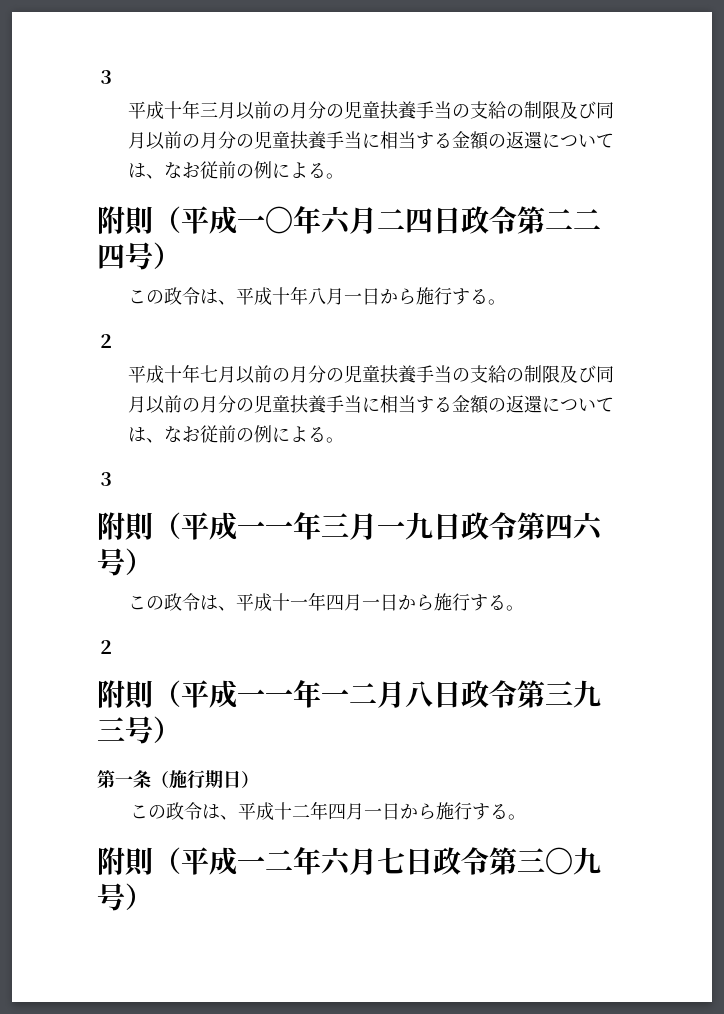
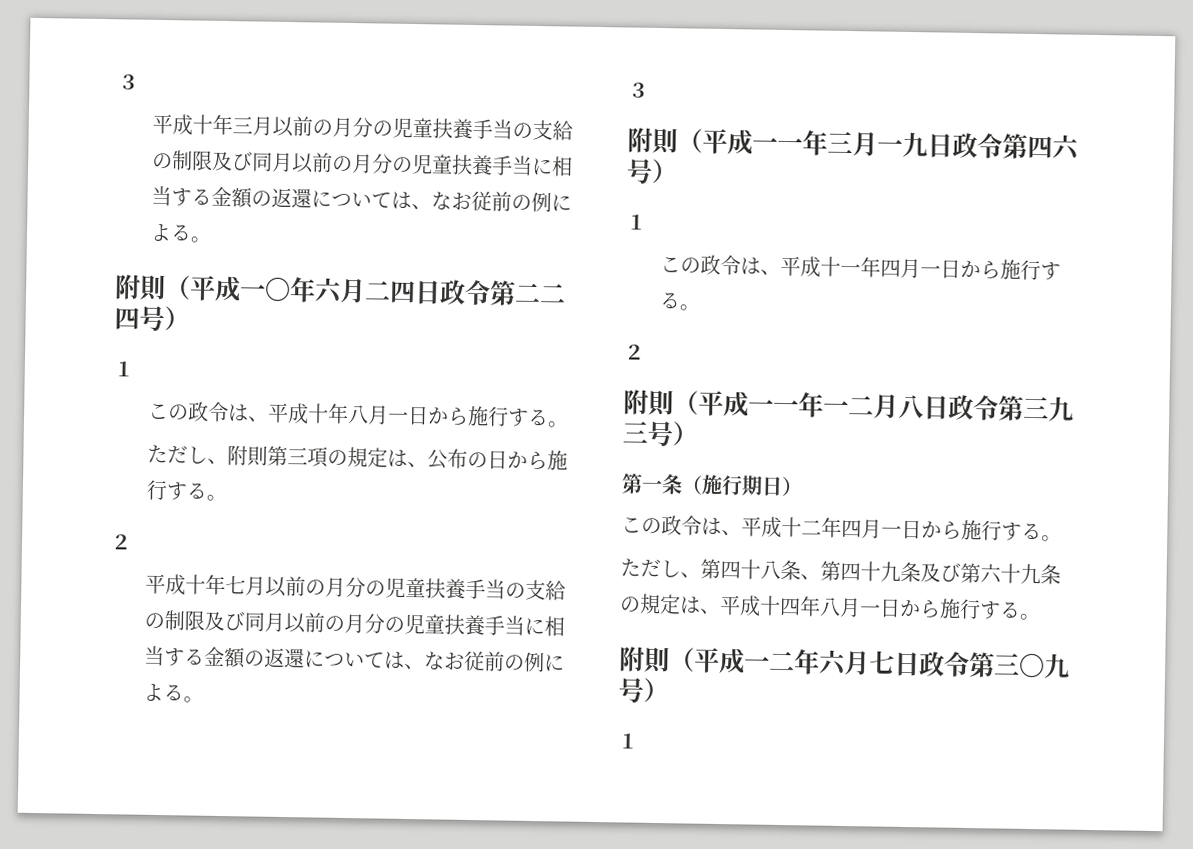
(181, 255) none -> [113,361,134,377] // １
(506, 302) none -> [147,444,569,471] [146,479,228,502] // ただし、附則第三項の規定は、公布の日から施行する。
(153, 561) none -> [626,214,647,230] // １
(526, 817) none -> [620,558,1061,585] [619,593,1041,621] // ただし、第四十八条、第四十九条及び第六十九条の規定は、平成十四年八月一日から施行する。
(153, 896) none -> [617,733,639,749] // １

